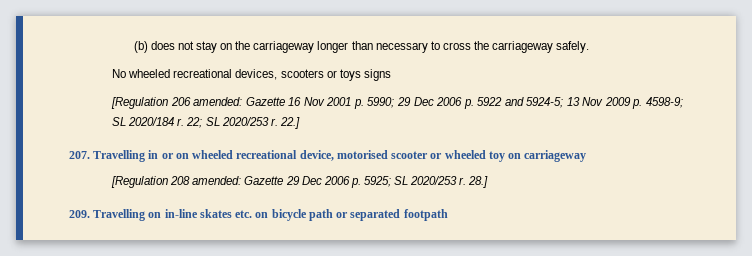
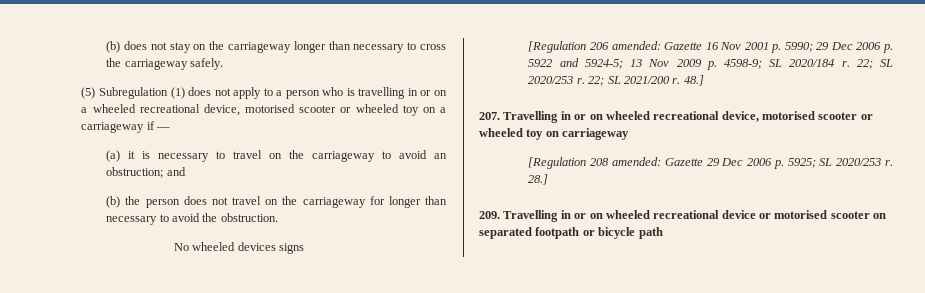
[112,69,361,81] No wheeled recreational devices, scooters or toys -> [81,87,448,99] [81,104,446,116] [81,121,171,133] [106,150,448,162] [106,167,186,178] [106,196,448,208] [106,213,278,225] [173,242,276,251] (5) Subregulation (1) does not apply to a person who is travelling in or on a wheeled recreational device, motorised scooter or wheeled toy on a carriageway if — // (a) it is necessary to travel on the carriageway to avoid an obstruction; and // (b) the person does not travel on the carriageway for longer than necessary to avoid the obstruction. // No wheeled devices
[279,117,300,129] 22.] -> [588,75,704,86] 22; SL 2021/200 r. 48.]
[148,209,448,221] on in-line skates etc. on bicycle path or separated footpath -> [560,210,887,219] [479,227,663,239] in or on wheeled recreational device or motorised scooter on separated footpath or bicycle path

